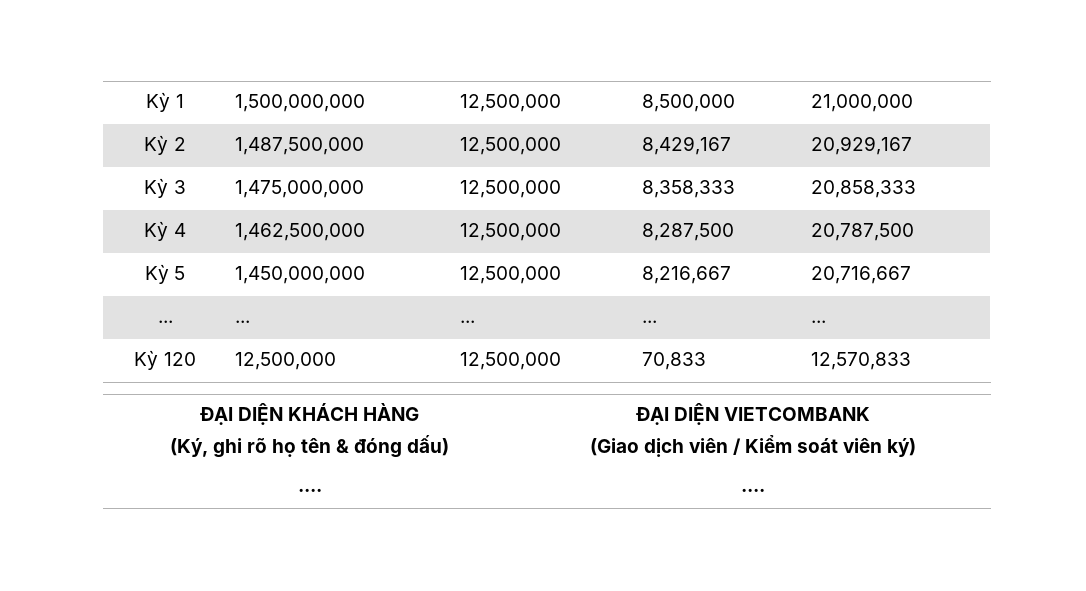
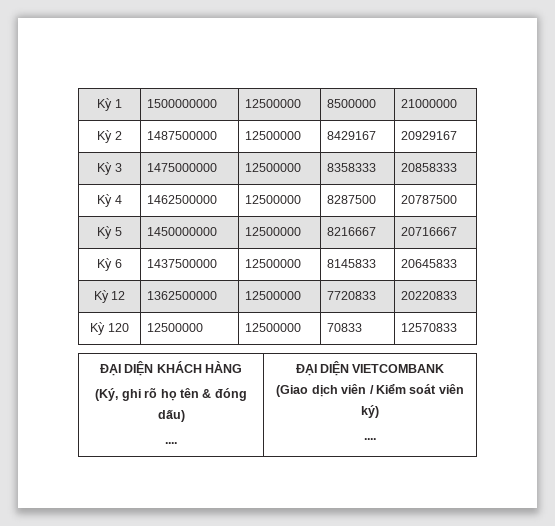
[234,94,365,112] [459,94,561,112] [641,94,735,112] [810,94,913,112] [144,135,186,155] [234,137,364,155] [459,137,561,155] [641,136,731,155] [810,136,912,155] [144,178,186,198] [234,180,364,198] [459,180,561,198] [641,180,735,198] [810,180,916,198] [144,221,186,241] [234,223,365,241] [459,223,561,241] [641,223,734,241] [810,223,914,241] [144,264,186,284] [234,266,365,284] [459,266,561,284] [641,266,731,284] [810,266,911,284] [157,320,173,323] [234,320,250,323] [459,320,475,323] [641,320,657,323] [810,320,826,323] [134,350,196,370] [234,352,336,370] [459,352,561,370] [641,352,706,370] [810,352,911,370] 1,500,000,000 | 12,500,000 | 8,500,000 | 21,000,000 // Kỳ 2 | 1,487,500,000 | 12,500,000 | 8,429,167 | 20,929,167 // Kỳ 3 | 1,475,000,000 | 12,500,000 | 8,358,333 | 20,858,333 // Kỳ 4 | 1,462,500,000 | 12,500,000 | 8,287,500 | 20,787,500 // Kỳ 5 | 1,450,000,000 | 12,500,000 | 8,216,667 | 20,716,667 // ... | ... | ... | ... | ... // Kỳ 120 | 12,500,000 | 12,500,000 | 70,833 | 12,570,833 -> [147,99,218,108] [245,99,302,108] [327,99,377,108] [401,99,458,108] [97,130,122,143] [147,131,218,140] [245,131,302,140] [327,131,377,140] [401,131,458,140] [97,162,122,175] [147,163,218,172] [245,163,302,172] [327,163,377,172] [401,163,458,172] [97,194,122,207] [147,195,218,204] [245,195,302,204] [327,195,377,204] [401,195,458,204] [97,226,122,239] [147,227,218,236] [245,227,302,236] [327,227,377,236] [401,227,458,236] [97,258,122,271] [147,259,218,268] [245,259,302,268] [327,259,377,268] [401,259,458,268] [93,290,126,303] [147,291,218,300] [245,291,302,300] [327,291,377,300] [401,291,458,300] [90,322,129,335] [147,323,204,332] [245,323,302,332] [327,323,363,332] [401,323,458,332] 1500000000 | 12500000 | 8500000 | 21000000 // Kỳ 2 | 1487500000 | 12500000 | 8429167 | 20929167 // Kỳ 3 | 1475000000 | 12500000 | 8358333 | 20858333 // Kỳ 4 | 1462500000 | 12500000 | 8287500 | 20787500 // Kỳ 5 | 1450000000 | 12500000 | 8216667 | 20716667 // Kỳ 6 | 1437500000 | 12500000 | 8145833 | 20645833 // Kỳ 12 | 1362500000 | 12500000 | 7720833 | 20220833 // Kỳ 120 | 12500000 | 12500000 | 70833 | 12570833

